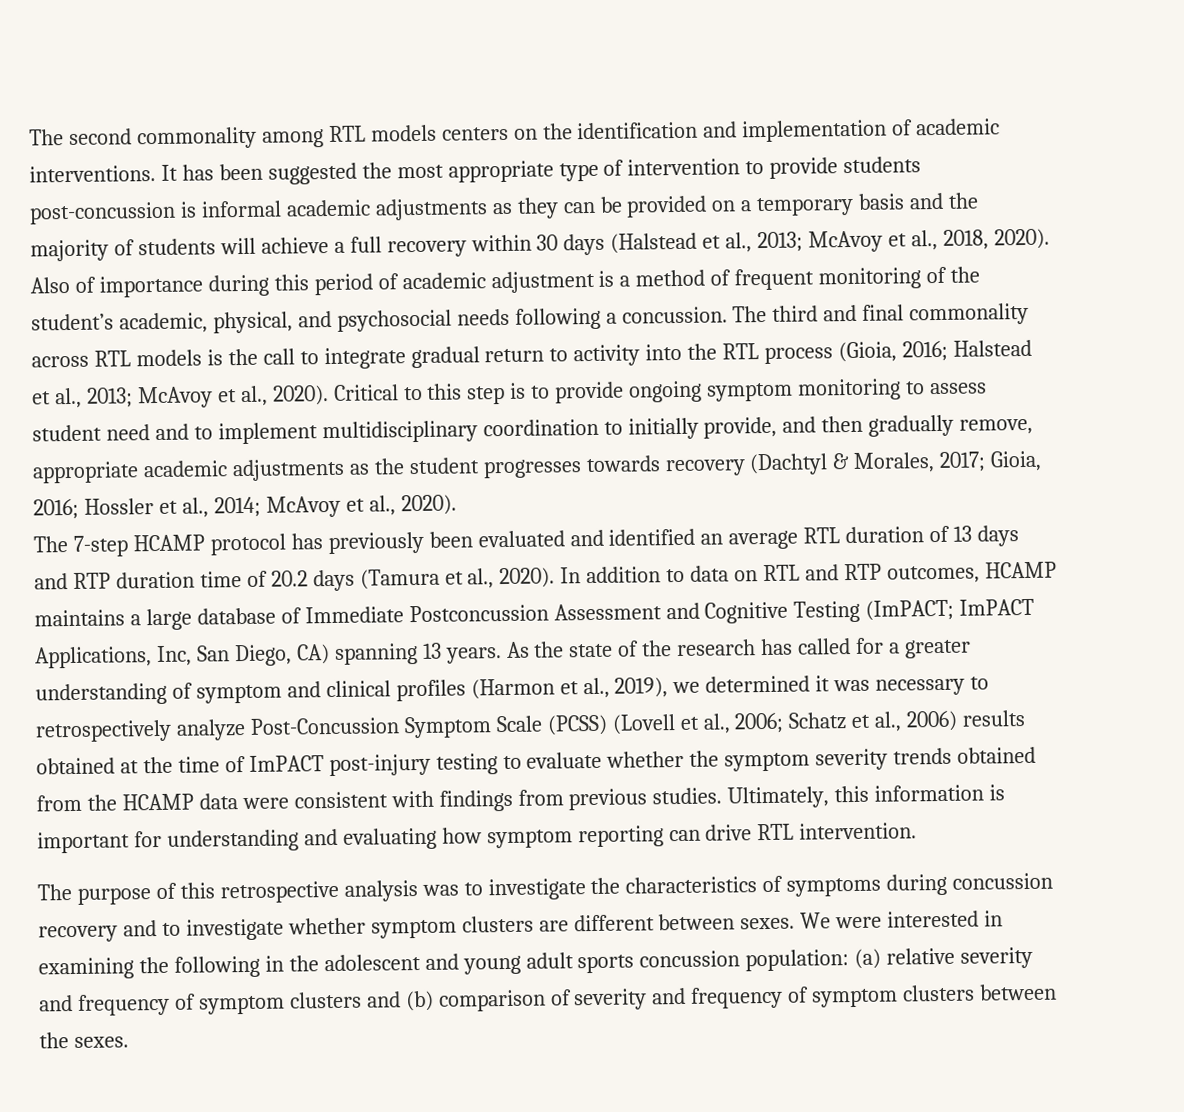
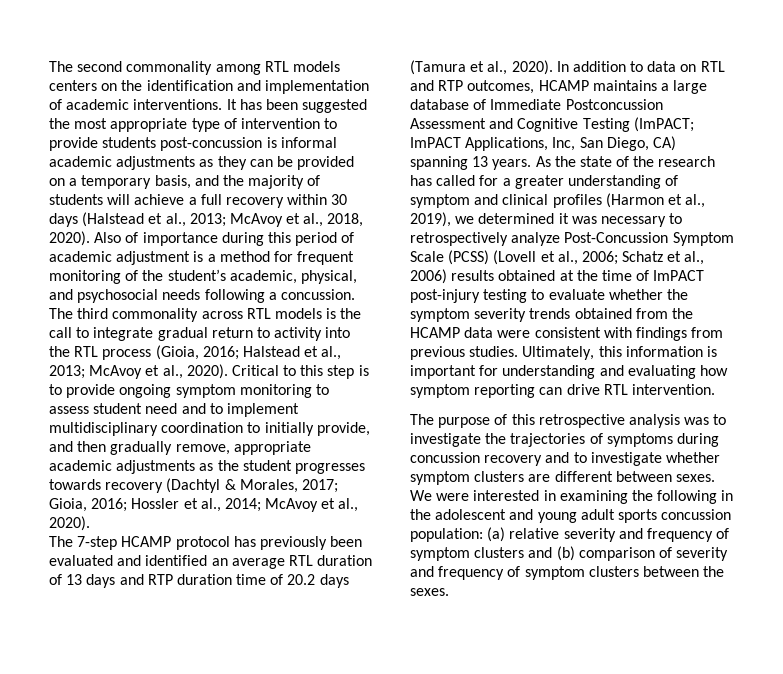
[858,193,906,210] basis -> [154,175,191,189] basis,
[710,269,732,286] of -> [273,251,293,262] for
[823,304,905,322] and final -> (109, 313) none
[625,876,758,894] characteristics -> [510,433,586,447] trajectories

